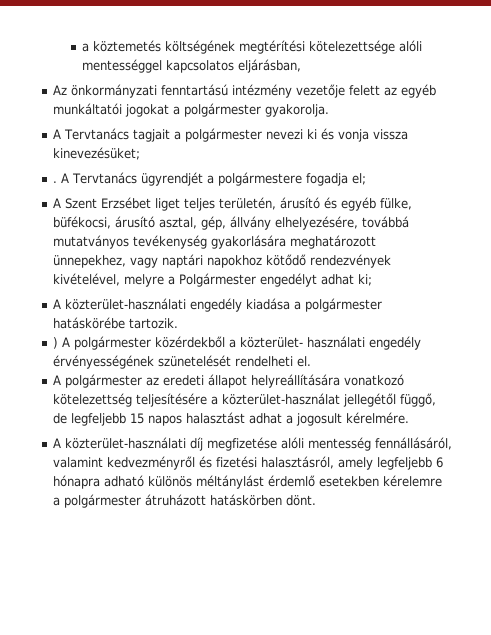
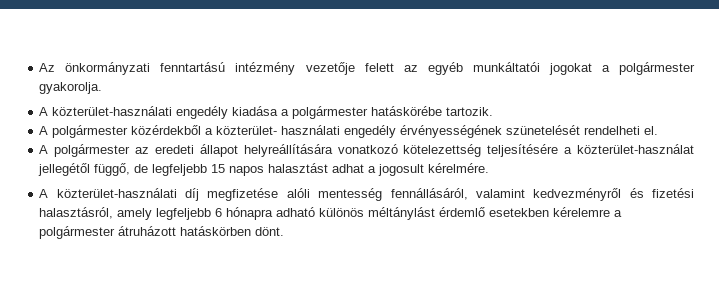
[82,40,423,54] [82,59,302,73] a köztemetés költségének megtérítési kötelezettsége alóli mentességgel kapcsolatos eljárásban, // -> (39, 67) none
[52,128,408,142] [52,147,140,160] [52,172,366,186] [52,197,412,211] [52,216,409,230] [52,235,376,249] [52,254,391,268] [52,273,372,287] // A Tervtanács tagjait a polgármester nevezi ki és vonja vissza kinevezésüket; // . A Tervtanács ügyrendjét a polgármestere fogadja el; // A Szent Erzsébet liget teljes területén, árusító és egyéb fülke, büfékocsi, árusító asztal, gép, állvány elhelyezésére, továbbá mutatványos tevékenység gyakorlására meghatározott ünnepekhez, vagy naptári napokhoz kötődő rendezvények kivételével, melyre a Polgármester engedélyt adhat ki; -> (103, 88) none
[52,337,58,349] ) -> (494, 111) none

